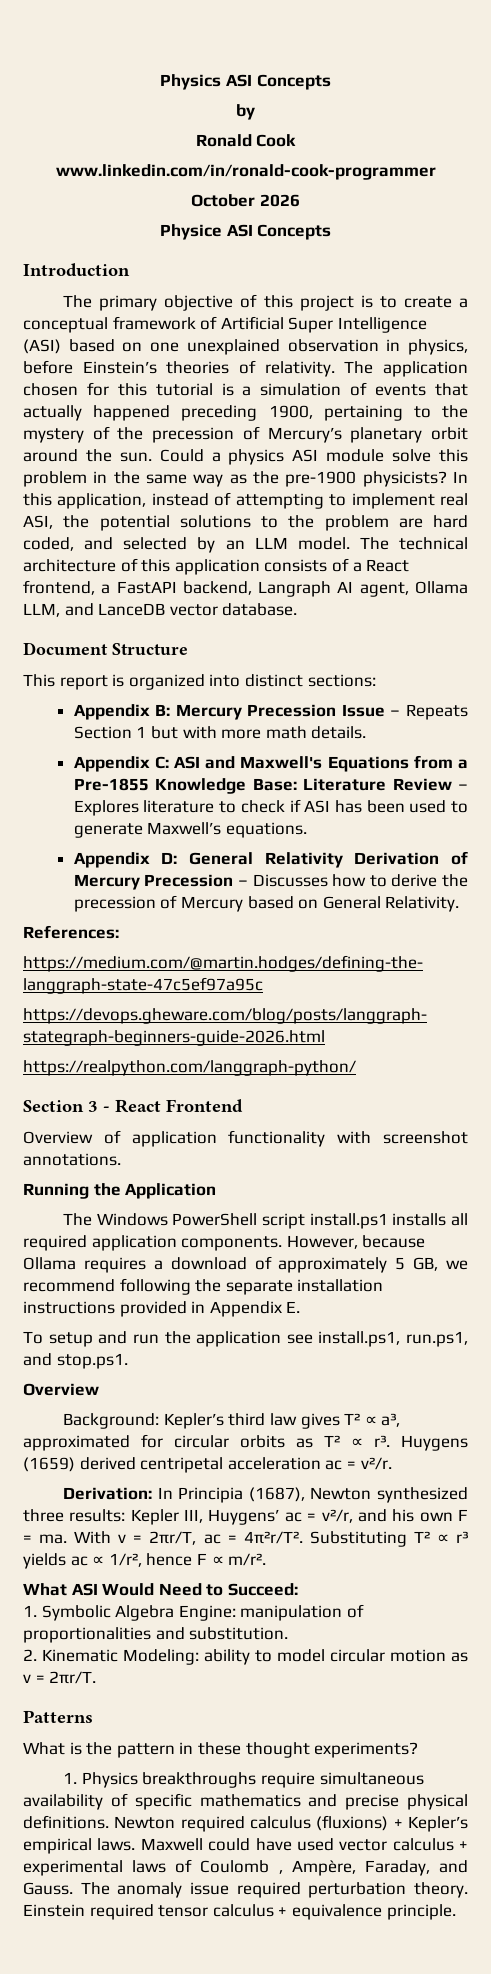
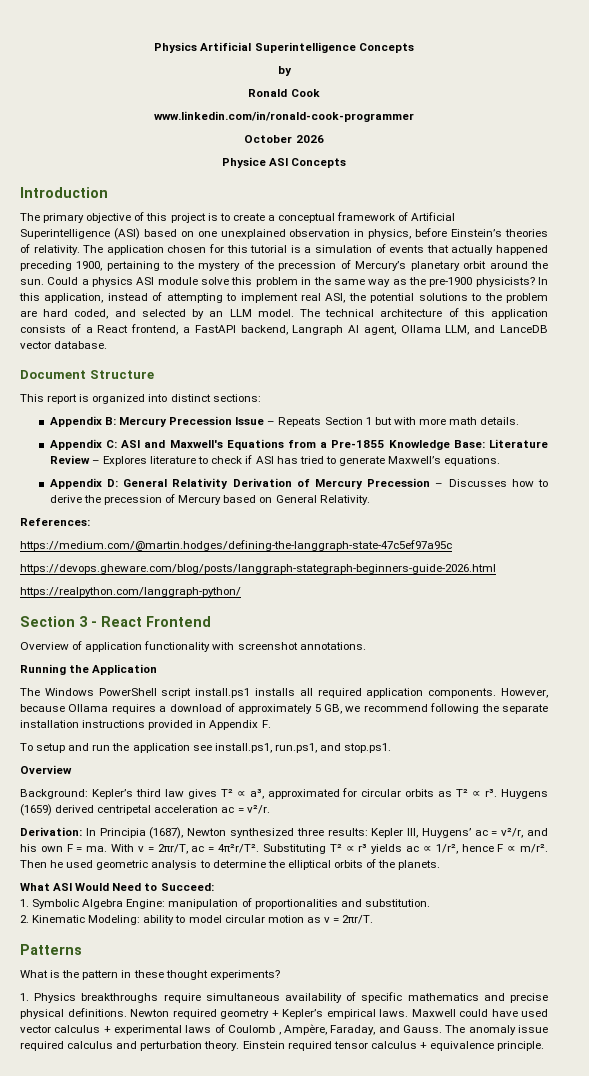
[160,74,252,90] Physics ASI -> [154,42,356,53] Physics Artificial Superintelligence
[288,317,427,333] Super Intelligence -> [20,229,110,239] Superintelligence
[366,800,447,813] been used -> [299,456,324,464] tried
[286,1301,301,1313] E. -> [261,720,271,728] F.
(267, 1559) none -> [20,859,441,870] Then he used geometric analysis to determine the elliptical orbits of the planets.
[250,1815,389,1831] calculus (fluxions) -> [220,1009,269,1019] geometry
(301, 1890) none -> [67,1041,138,1049] calculus and

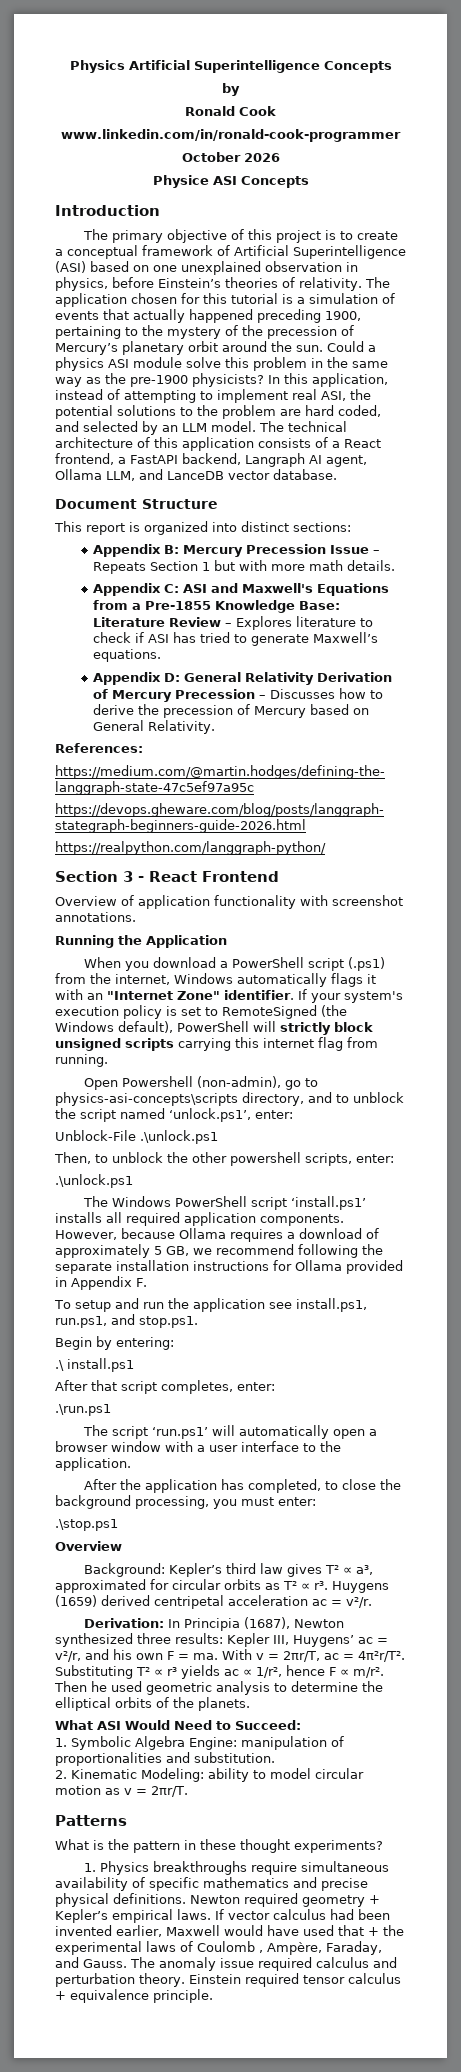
(158, 669) none -> [84,957,386,971] [55,973,376,987] [55,989,403,1003] [55,1005,347,1019] [55,1021,373,1035] [55,1037,378,1051] [55,1054,108,1067] [84,1076,319,1090] [55,1092,404,1106] [55,1108,293,1122] [55,1130,218,1144] [54,1152,394,1166] [55,1174,133,1188] // When you download a PowerShell script (.ps1) from the internet, Windows automatically flags it with an "Internet Zone" identifier. If your system's execution policy is set to RemoteSigned (the Windows default), PowerShell will strictly block unsigned scripts carrying this internet flag from running. // Open Powershell (non-admin), go to physics-asi-concepts\scripts directory, and to unblock the script named ‘unlock.ps1’, enter: // Unblock-File .\unlock.ps1 // Then, to unblock the other powershell scripts, enter: // .\unlock.ps1
[195,688,251,698] install.ps1 -> [291,1196,367,1210] ‘install.ps1’
(146, 724) none -> [273,1260,342,1271] for Ollama
(392, 748) none -> [55,1336,174,1350] [55,1358,134,1372] [55,1380,275,1394] [55,1404,111,1416] [83,1425,378,1439] [55,1441,341,1452] [55,1457,131,1471] [84,1479,402,1493] [55,1495,316,1509] [55,1519,118,1531] // Begin by entering: // .\ install.ps1 // After that script completes, enter: // .\run.ps1 // The script ‘run.ps1’ will automatically open a browser window with a user interface to the application. // After the application has completed, to close the background processing, you must enter: // .\stop.ps1
[411,1009,548,1017] [20,1025,111,1033] Maxwell could have used vector calculus + -> [215,1909,390,1920] [55,1925,404,1937] If vector calculus had been invented earlier, Maxwell would have used that + the

